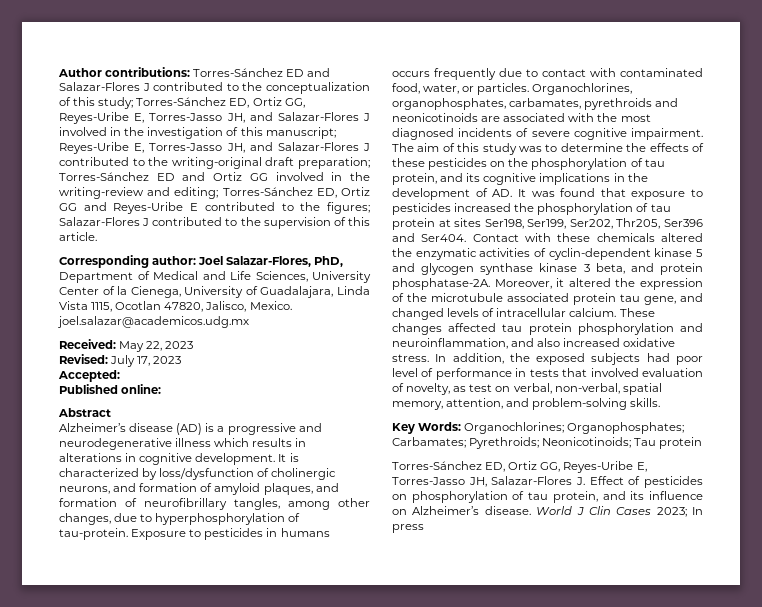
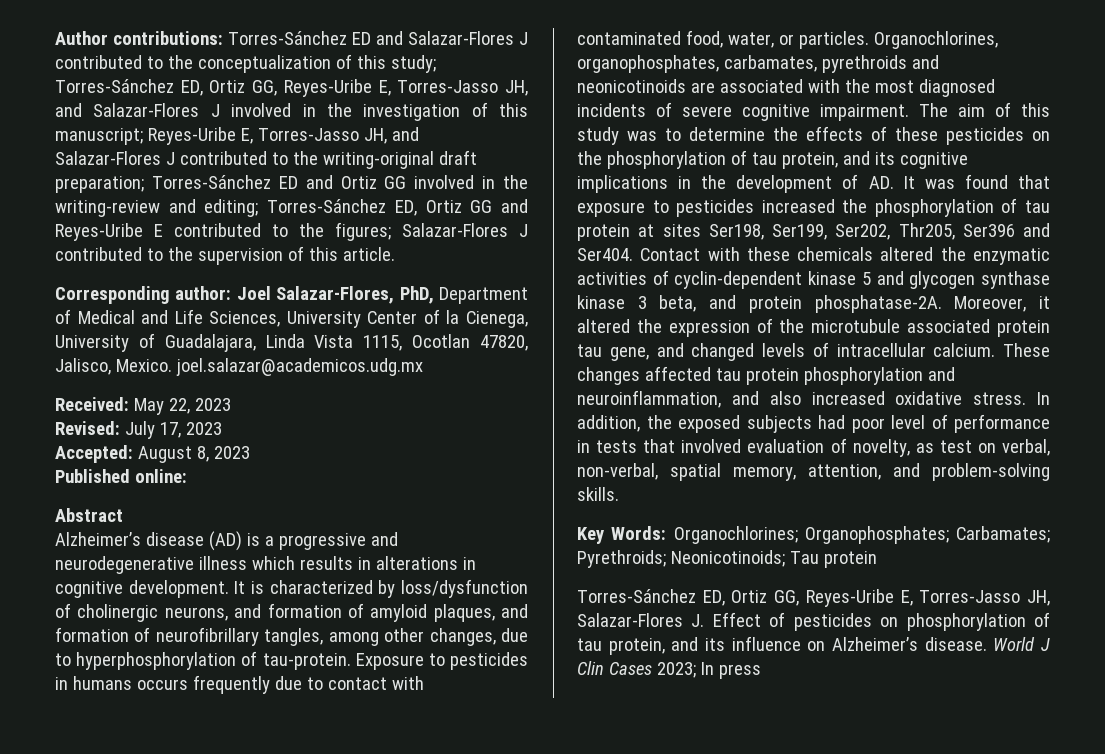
(120, 376) none -> [137,446,250,463] August 8, 2023

